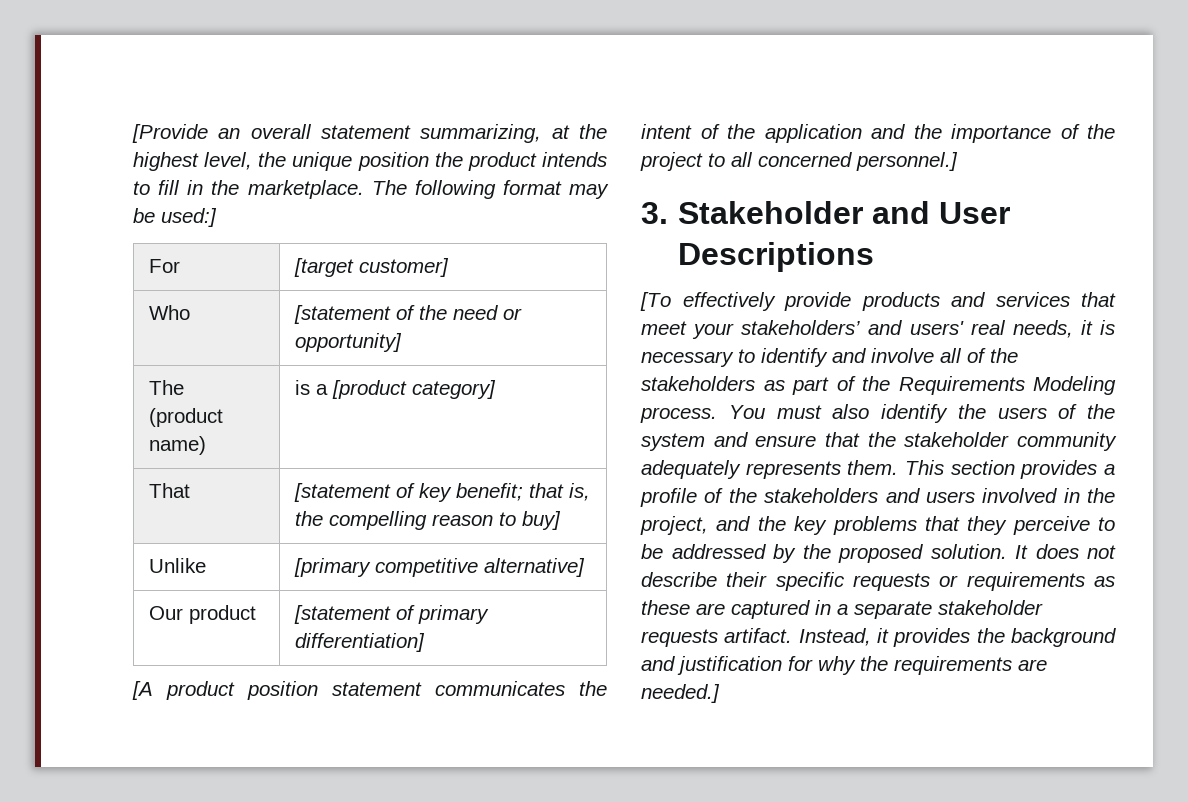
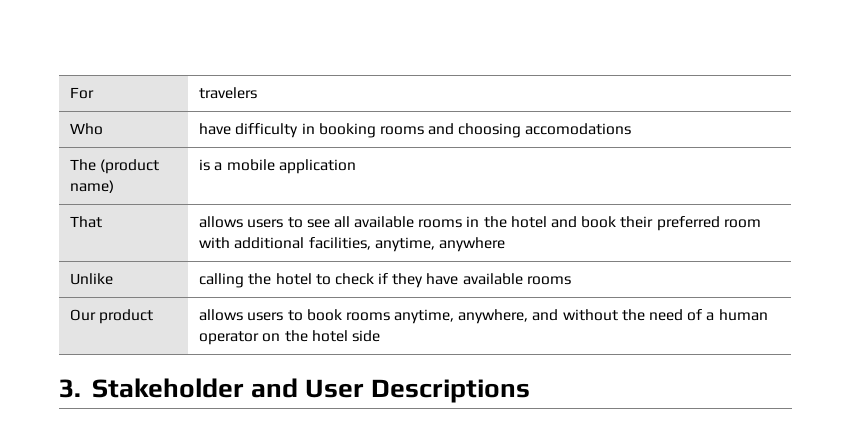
[132,124,607,143] [133,152,607,171] [133,180,609,199] [133,208,217,227] [Provide an overall statement summarizing, at the highest level, the unique position the product intends to fill in the marketplace. The following format may be used:] // -> (70, 93) none
[294,258,450,277] [target customer] -> [199,87,258,99] travelers
[294,305,523,324] [295,333,403,352] [statement of the need or opportunity] -> [199,123,632,138] have difficulty in booking rooms and choosing accomodations
[332,380,497,399] [product category] -> [226,159,356,174] mobile application
[294,483,591,502] [295,511,562,530] [149,558,207,573] [294,558,586,577] [149,605,257,624] [294,605,490,624] [295,633,426,652] [132,681,607,700] [641,124,1115,143] [640,152,958,171] [statement of key benefit; that is, the compelling reason to buy] // Unlike | [primary competitive alternative] // Our product | [statement of primary differentiation] // [A product position statement communicates the intent of the application and the importance of the project to all concerned personnel.] -> [199,216,761,231] [199,237,505,252] [70,273,114,285] [199,273,571,288] [70,309,154,324] [199,309,768,324] [199,330,380,345] allows users to see all available rooms in the hotel and book their preferred room with additional facilities, anytime, anywhere // Unlike | calling the hotel to check if they have available rooms // Our product | allows users to book rooms anytime, anywhere, and without the need of a human operator on the hotel side
[640,292,1116,311] [641,320,1115,339] [641,348,1018,367] [641,376,1116,395] [640,404,1115,423] [641,432,1117,451] [641,460,1115,479] [640,488,1115,507] [640,516,1115,535] [641,544,1116,563] [641,572,1115,591] [641,600,1043,619] [641,628,1116,647] [641,656,1047,675] [641,684,720,703] // [To effectively provide products and services that meet your stakeholders’ and users' real needs, it is necessary to identify and involve all of the stakeholders as part of the Requirements Modeling process. You must also identify the users of the system and ensure that the stakeholder community adequately represents them. This section provides a profile of the stakeholders and users involved in the project, and the key problems that they perceive to be addressed by the proposed solution. It does not describe their specific requests or requirements as these are captured in a separate stakeholder requests artifact. Instead, it provides the background and justification for why the requirements are needed.] -> (531, 391) none

